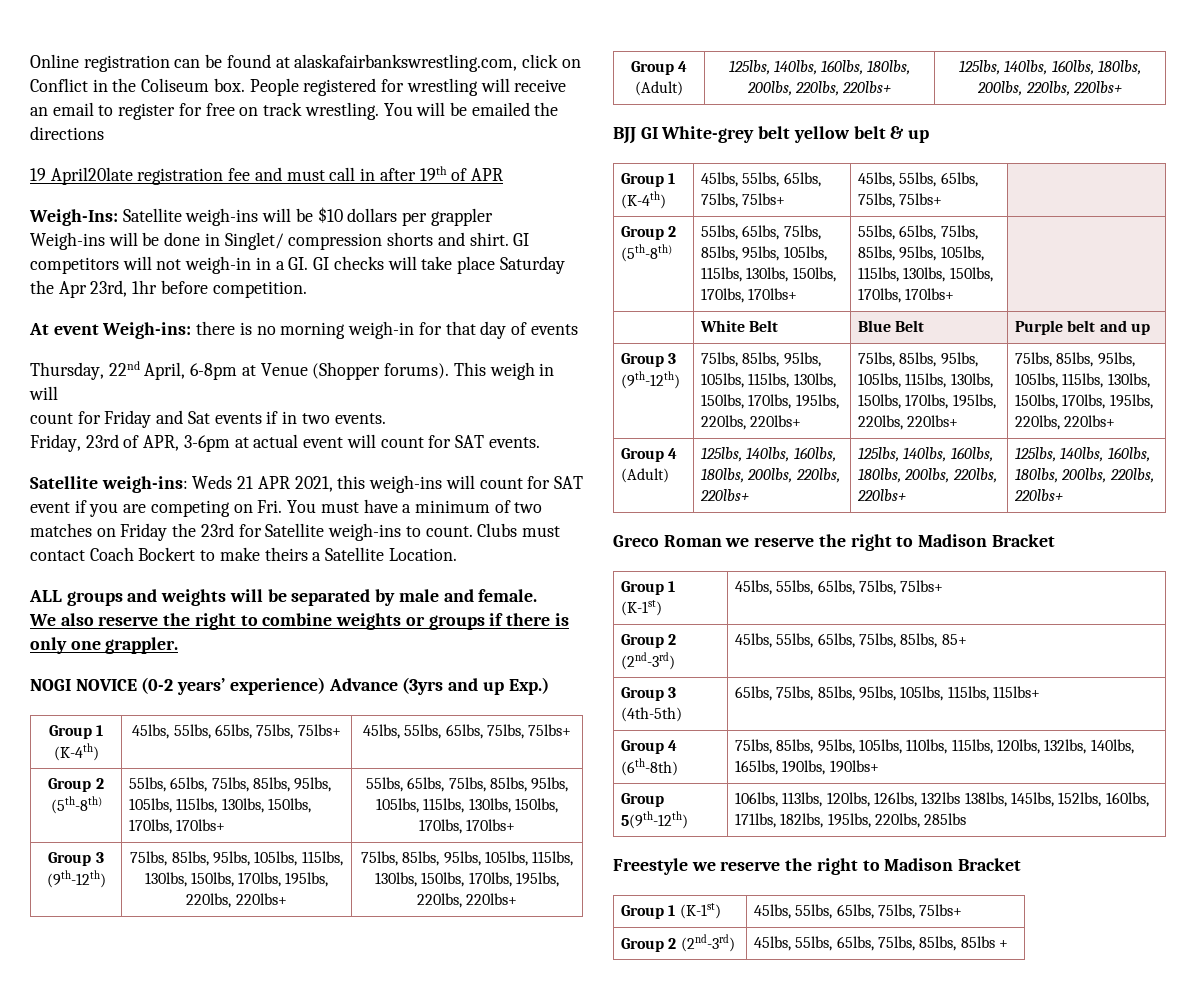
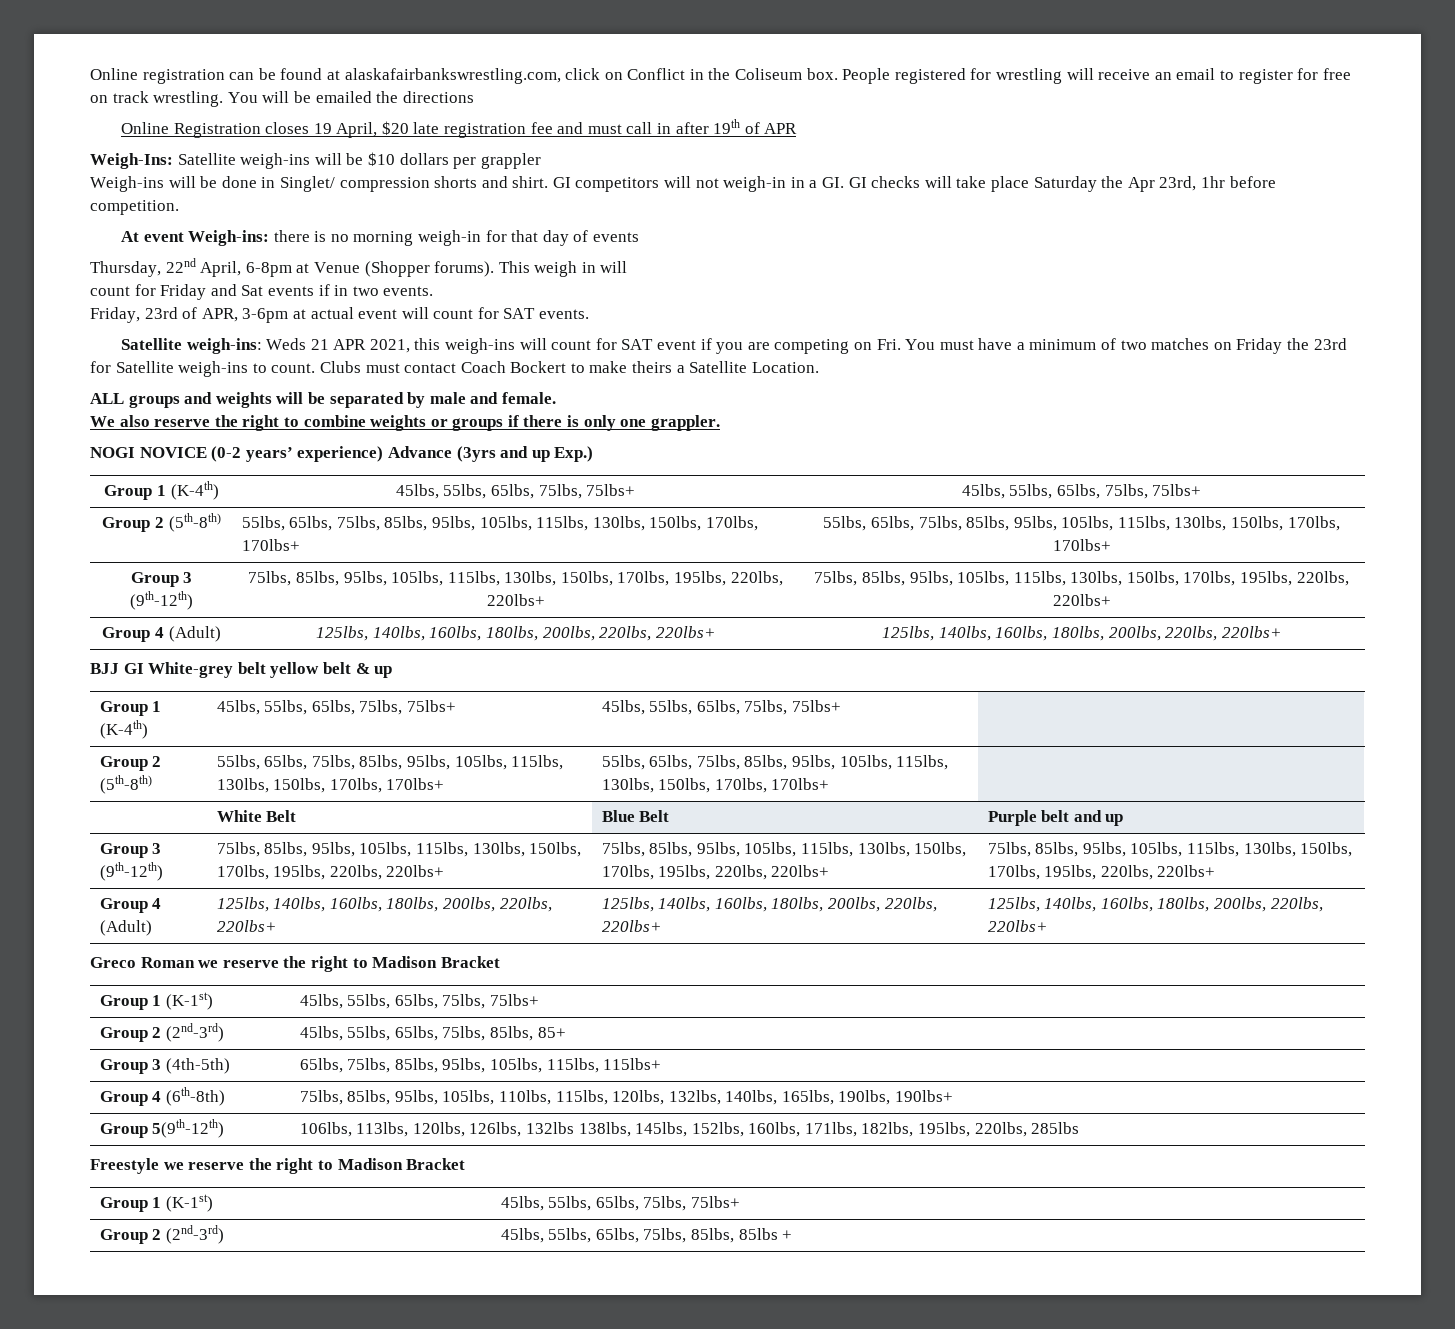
[30,167,133,185] 19 April20late -> [120,121,440,138] Online Registration closes 19 April, $20 late

